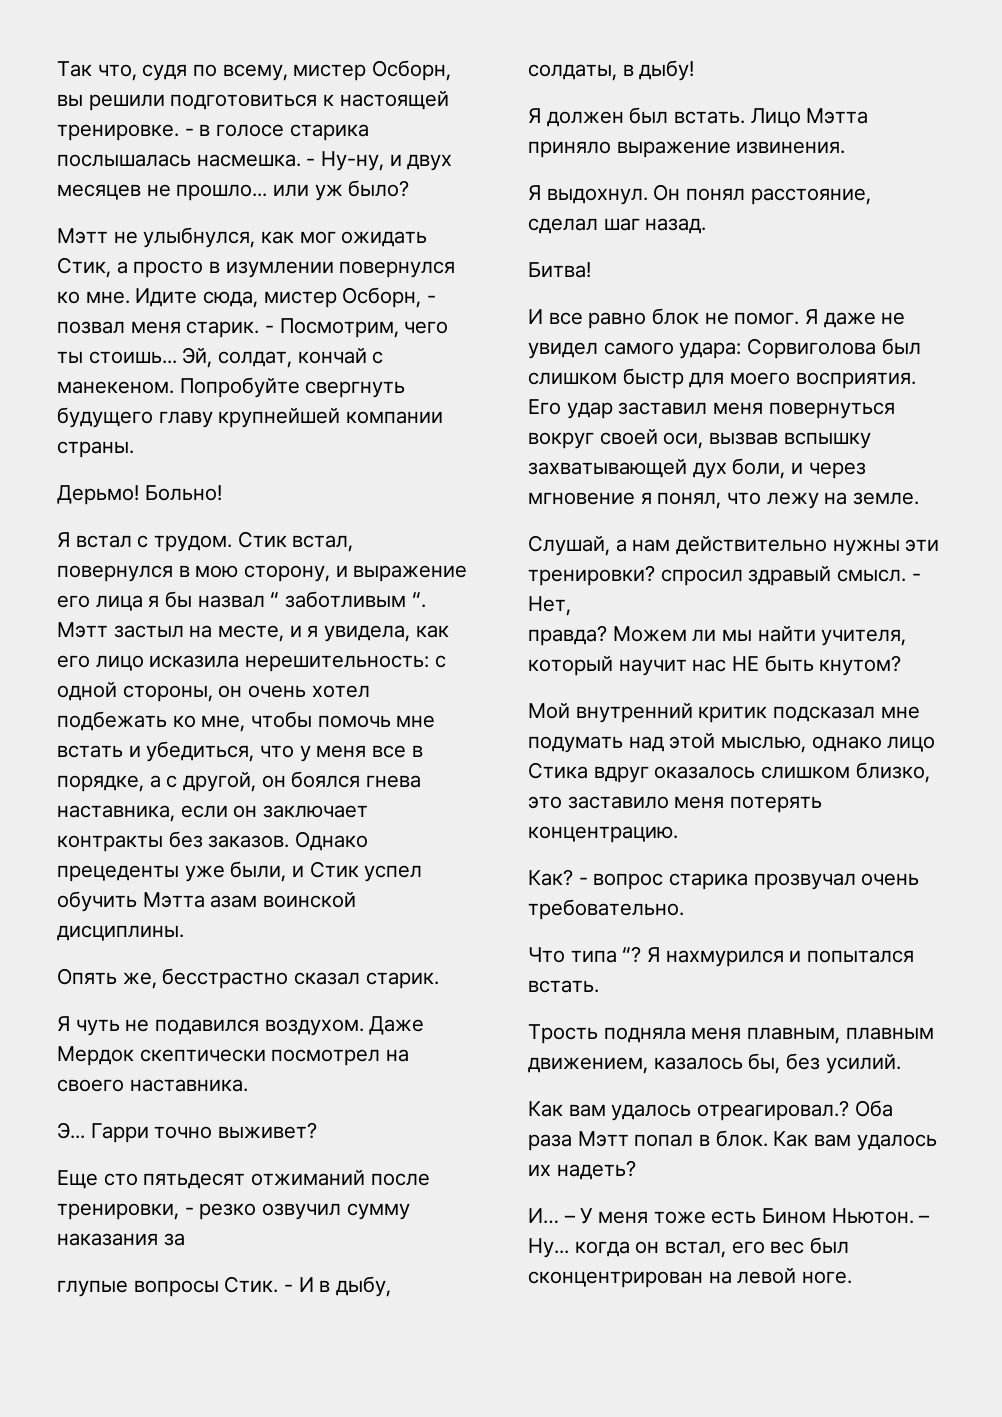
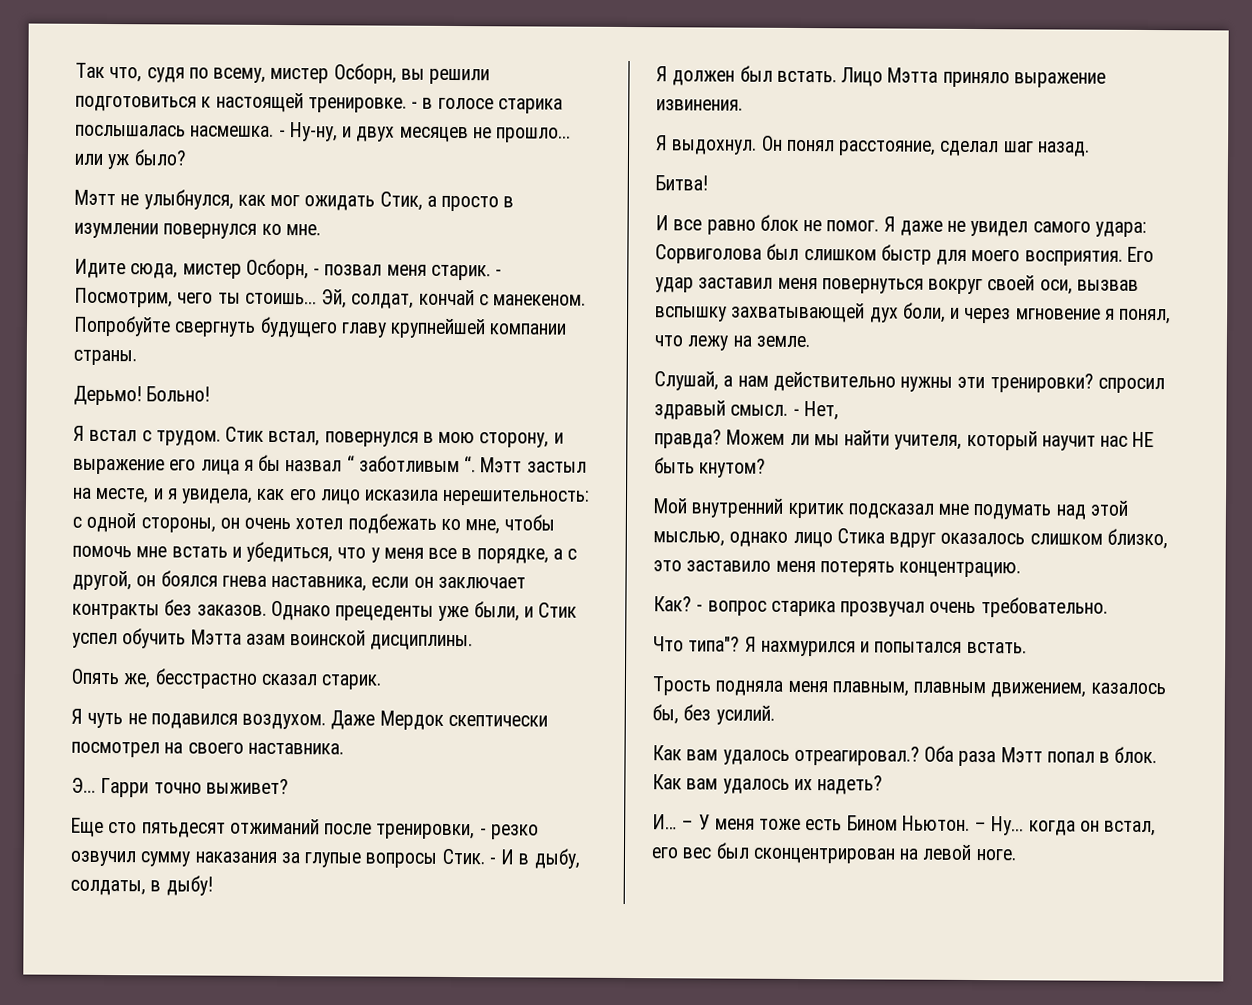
(130, 297) none -> (321, 230) //
(185, 1239) // -> (300, 858) none
[570,946,642,963] типа “? -> [688,636,741,652] типа"?

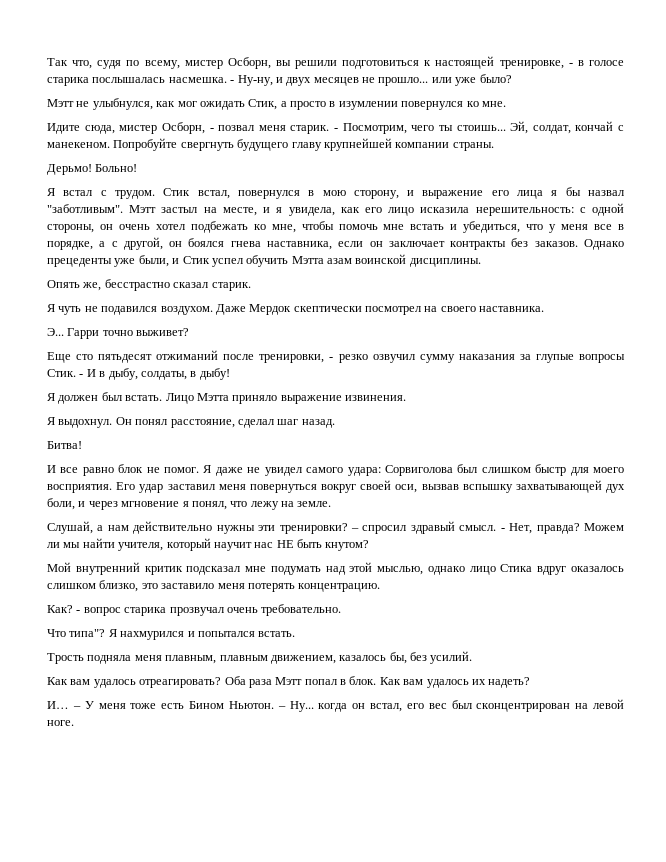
[307,97,407,113] тренировке. -> [499,60,564,69] тренировке,
[107,154,130,170] уж -> [455,77,477,86] уже
[346,455,477,473] “ заботливым “. -> [47,204,123,213] "заботливым".
(1094, 383) none -> [351,528,359,531] –
(839, 411) // -> (533, 528) none
[793,745,920,766] отреагировал.? -> [139,677,222,688] отреагировать?

